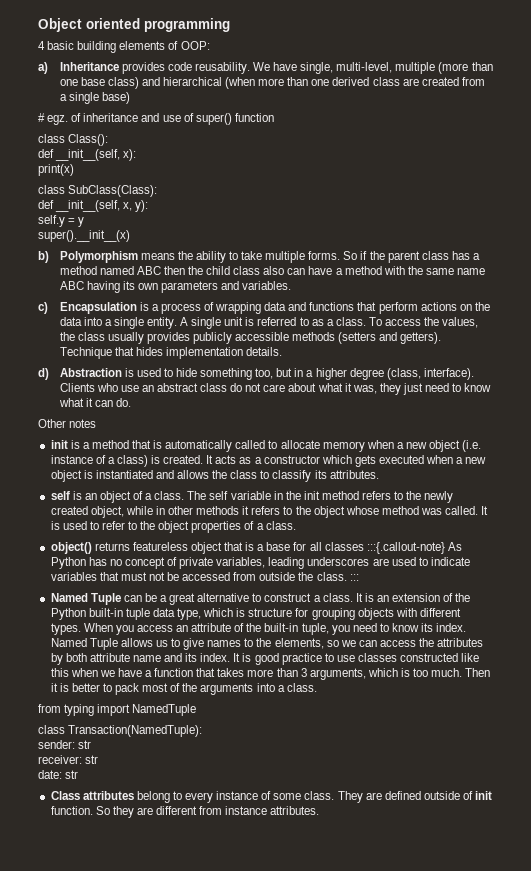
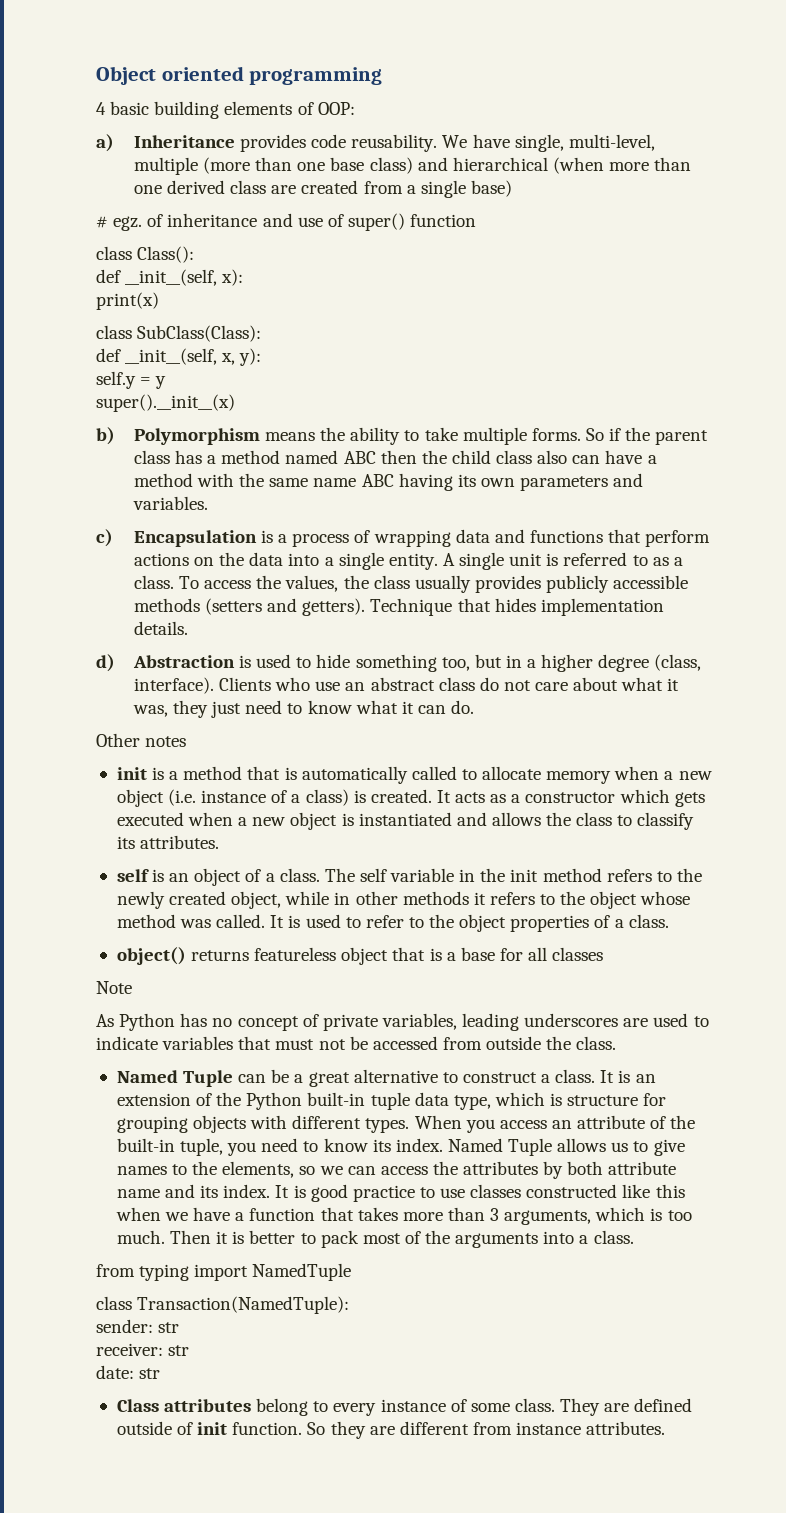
[366,542,445,554] :::{.callout-note} -> [96,981,132,994] // Note //
[349,574,359,581] ::: -> (617, 1043) none

